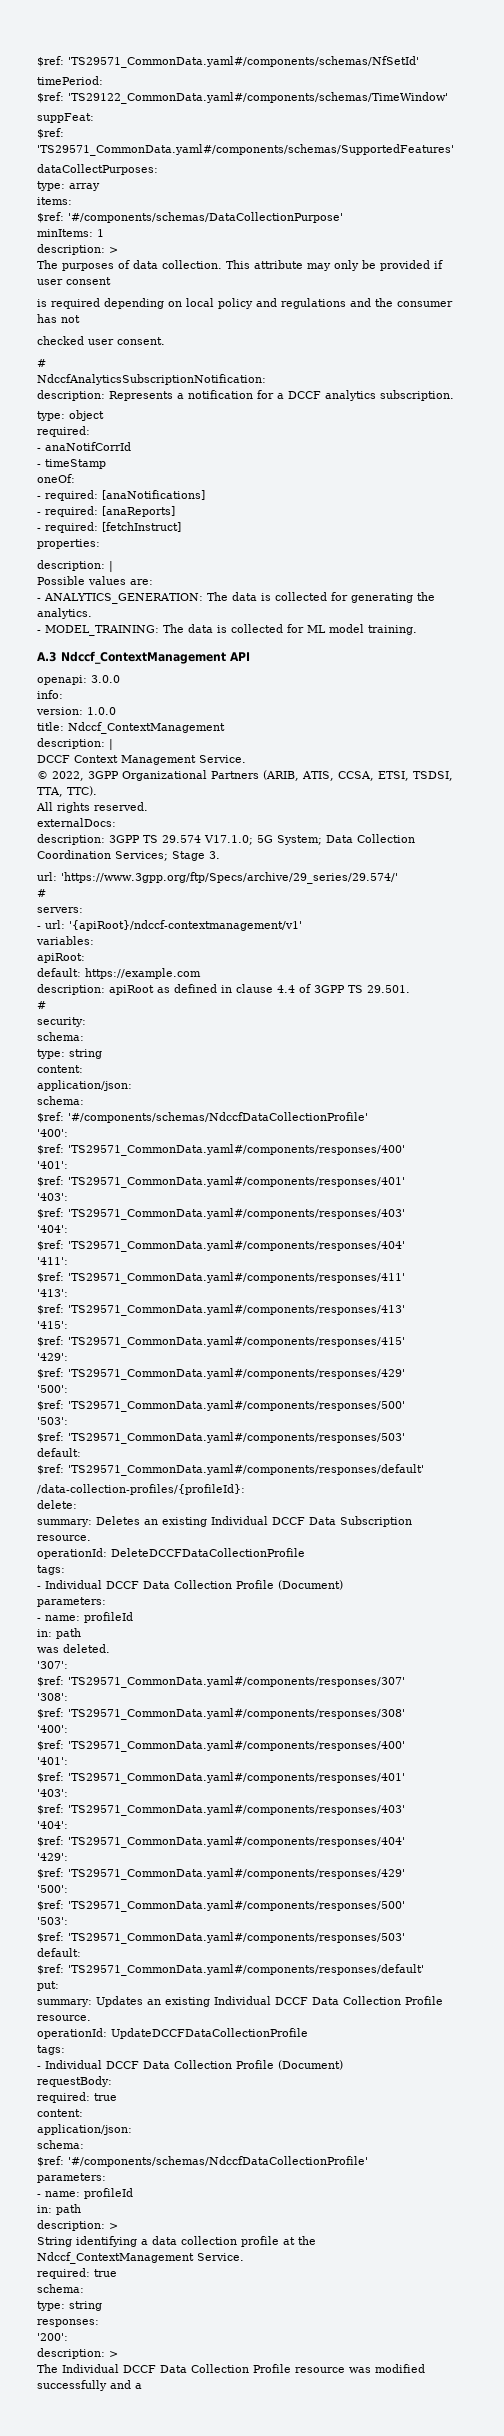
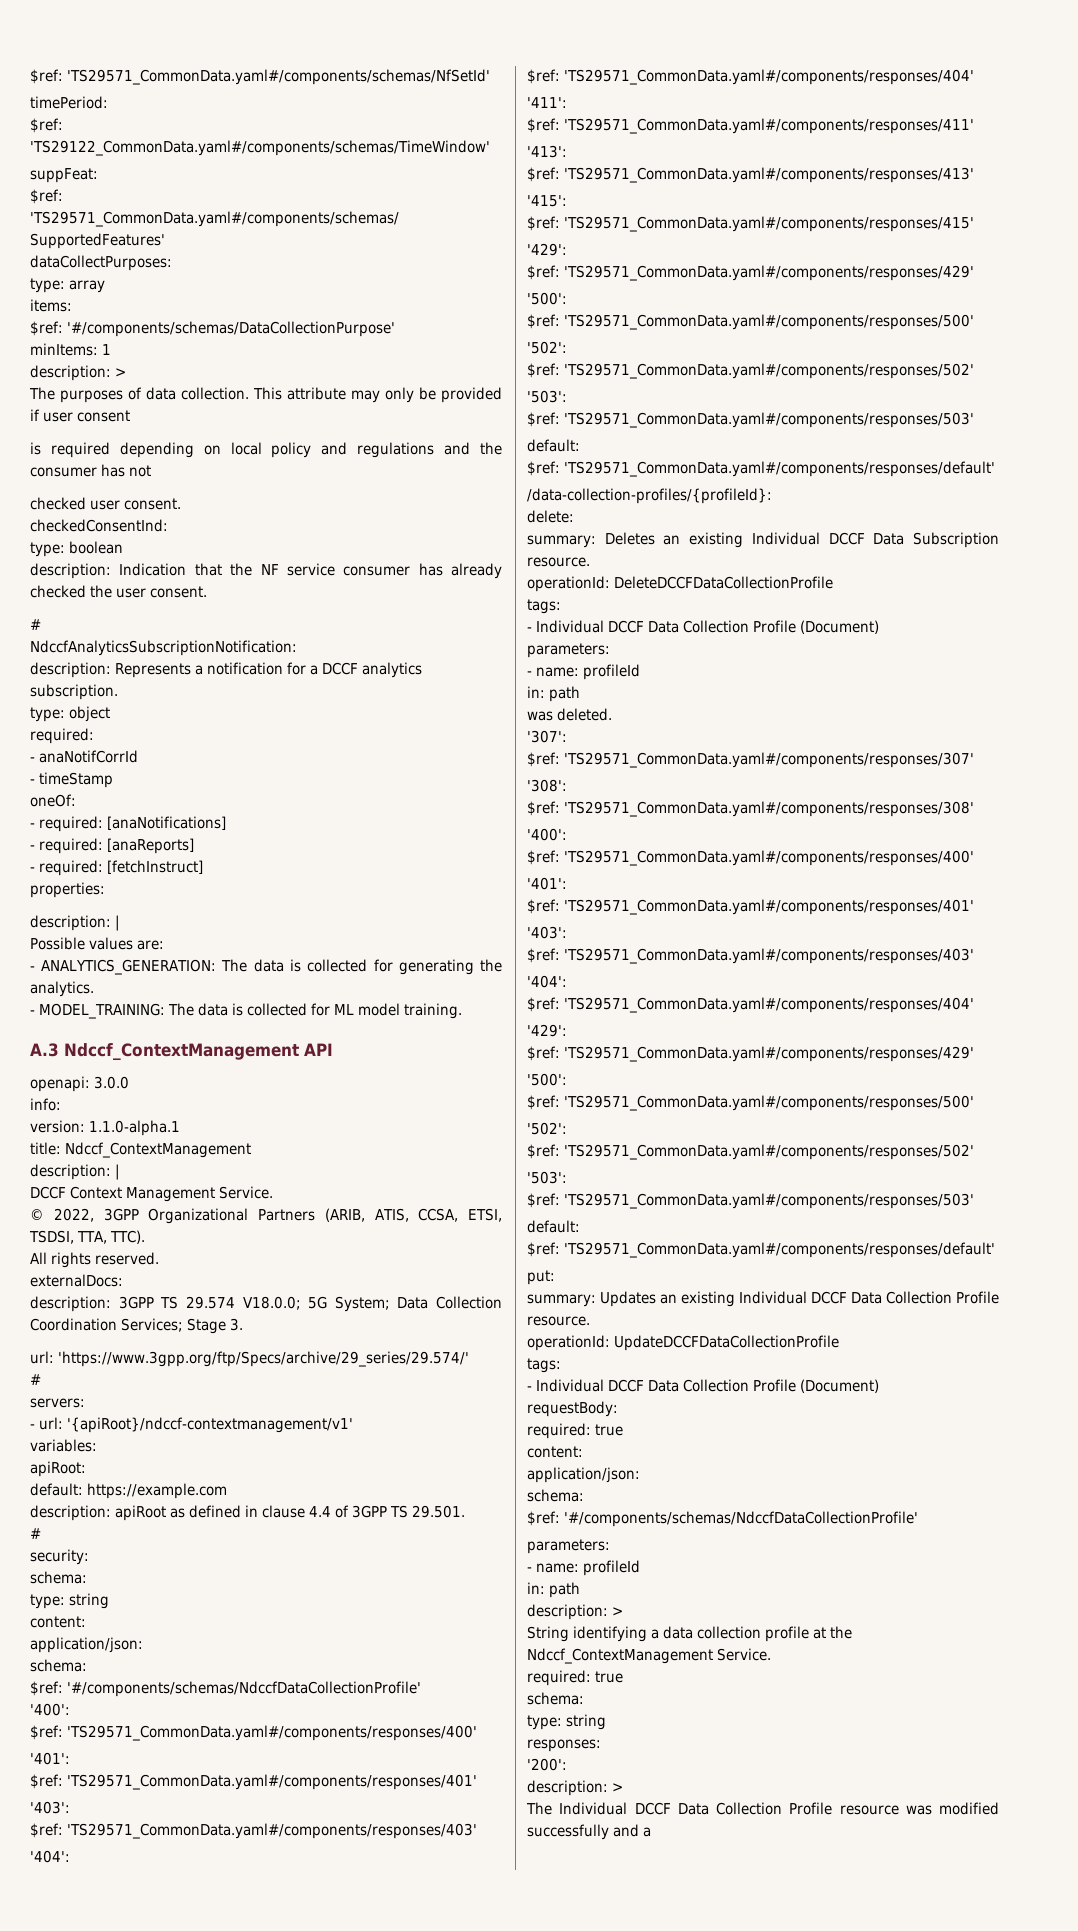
(165, 341) none -> [30,519,168,532] [30,541,123,557] [30,563,502,579] [30,585,207,598] // checkedConsentInd: // type: boolean // description: Indication that the NF service consumer has already checked the user consent.
[87,707,116,715] 1.0.0 -> [89,1120,180,1136] 1.1.0-alpha.1
[204,835,253,845] V17.1.0; -> [242,1296,301,1310] V18.0.0;
(405, 1406) none -> [527,341,567,354] [527,363,974,379] // '502': // $ref: 'TS29571_CommonData.yaml#/components/responses/502'
(405, 1906) none -> [527,1122,567,1135] [527,1144,974,1160] // '502': // $ref: 'TS29571_CommonData.yaml#/components/responses/502'

